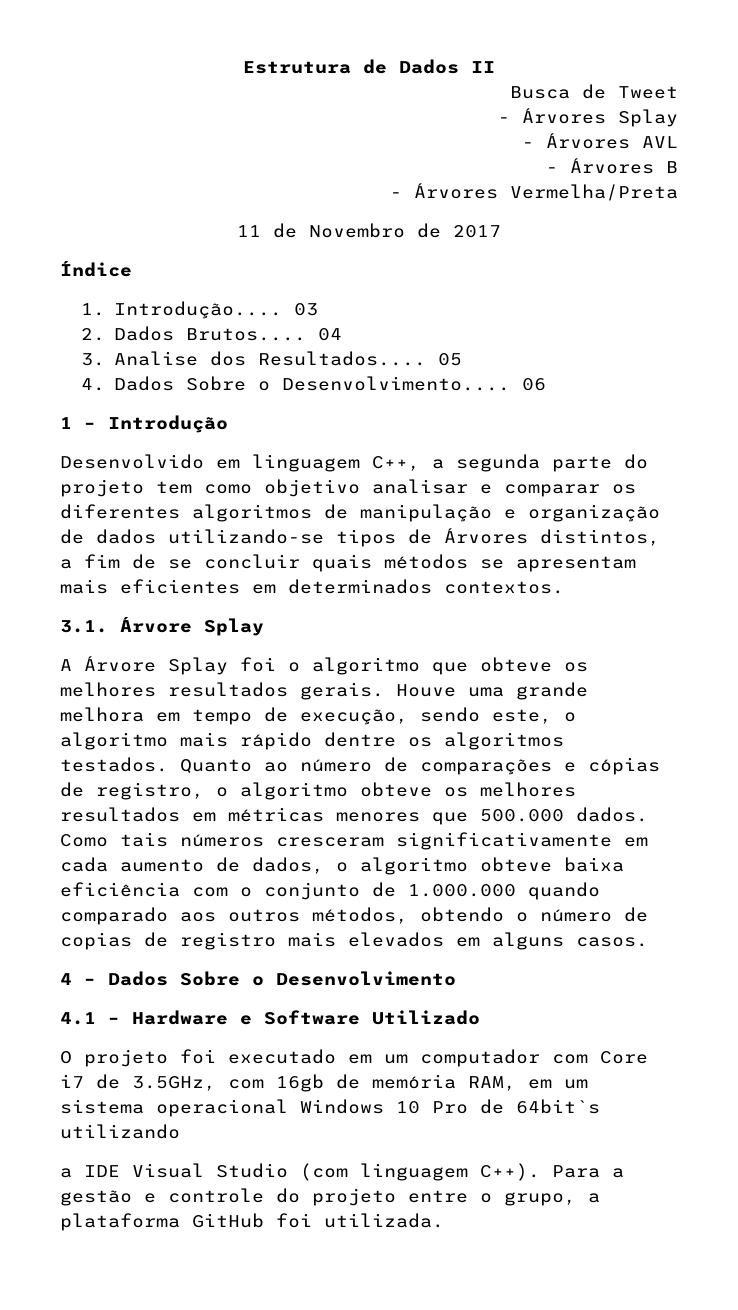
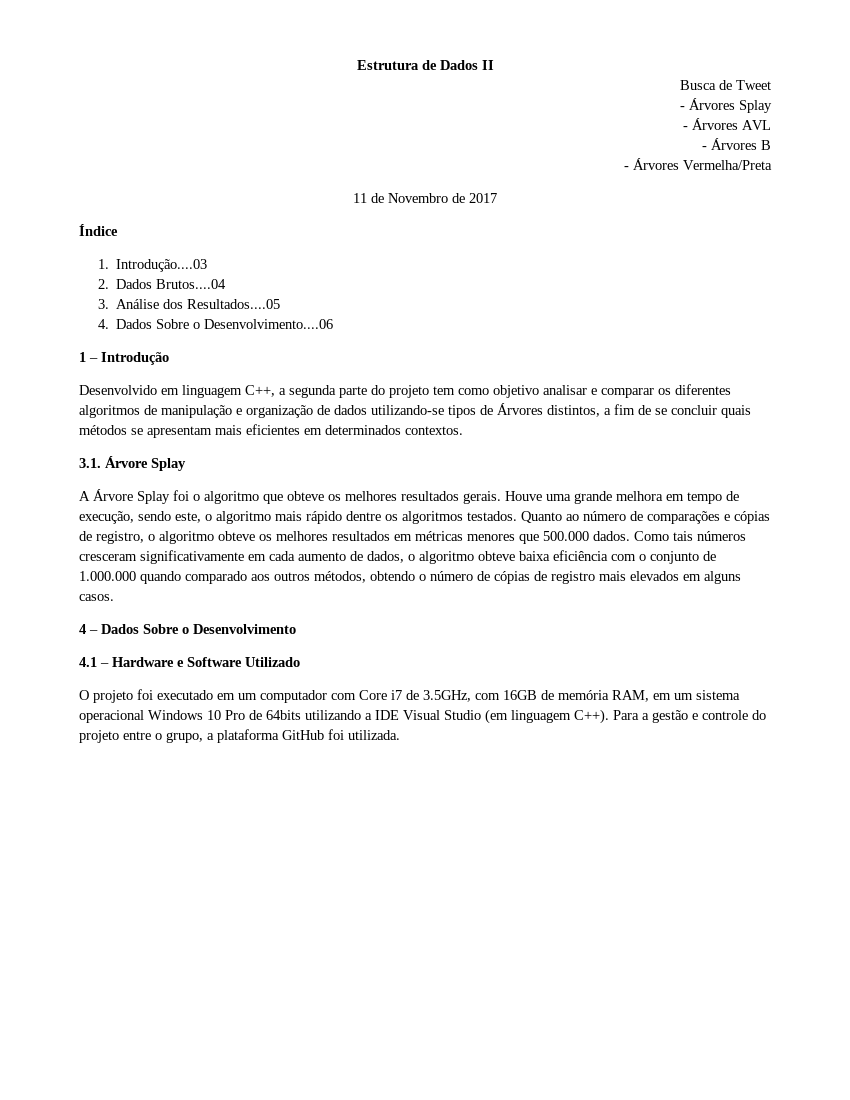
[113,301,318,319] Introdução.... 03 -> [116,259,208,272] Introdução....03
[185,328,342,341] Brutos.... 04 -> [156,279,227,289] Brutos....04
[113,351,462,366] Analise dos Resultados.... 05 -> [116,299,281,309] Análise dos Resultados....05
[281,376,546,391] Desenvolvimento.... 06 -> [204,319,334,329] Desenvolvimento....06
[60,932,132,950] copias -> [494,571,530,584] cópias
[276,1074,324,1092] 16gb -> [503,690,537,700] 16GB
[516,1099,600,1114] 64bit`s -> [266,710,301,720] 64bits
(180, 1131) // -> (361, 715) none
[300,1163,348,1181] (com -> [485,709,508,724] (em

